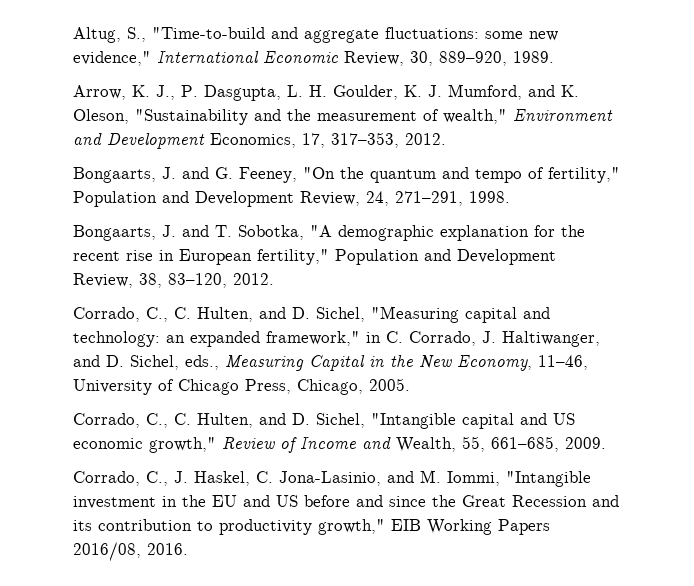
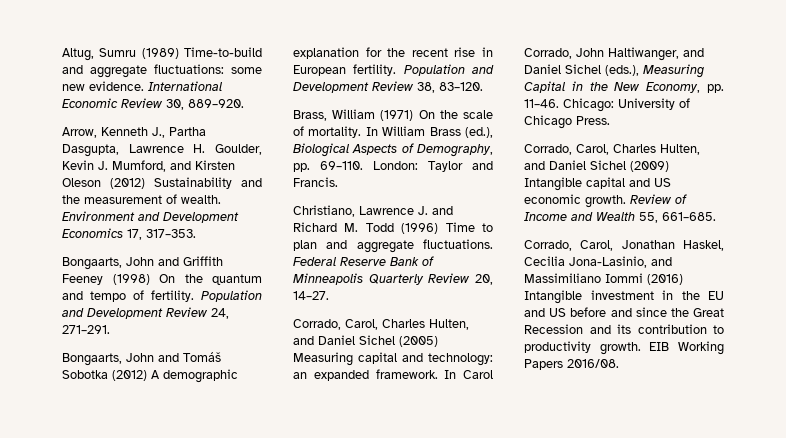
[127,27,265,42] S., "Time-to-build -> [99,47,262,59] Sumru (1989) Time-to-build
[73,51,151,66] evidence," -> [89,81,144,91] evidence.
[344,51,554,66] [73,85,303,101] Review, 30, 889–920, 1989. // Arrow, K. J., P. Dasgupta, L. -> [121,98,244,110] [62,127,206,138] [62,144,184,157] Review 30, 889–920. // Arrow, Kenneth J., Partha Dasgupta, Lawrence
[404,85,422,97] K. -> [62,160,94,170] Kevin
[561,85,579,97] [73,109,248,125] K. Oleson, "Sustainability -> [195,160,235,170] [62,177,232,189] Kirsten Oleson (2012) Sustainability
[443,109,507,124] wealth," -> [181,195,221,204] wealth.
[210,132,446,148] [73,167,335,183] Economics, 17, 317–353, 2012. // Bongaarts, J. and G. Feeney, "On -> [62,228,196,240] [62,256,223,270] [62,274,175,285] Economics 17, 317–353. // Bongaarts, John and Griffith Feeney (1998) On
[548,167,620,183] [73,191,510,207] [73,225,332,241] fertility," Population and Development Review, 24, 271–291, 1998. // Bongaarts, J. and T. Sobotka, "A -> [151,290,262,302] [62,307,229,319] [62,325,110,334] [62,352,221,366] [62,370,160,381] fertility. Population and Development Review 24, 271–291. // Bongaarts, John and Tomáš Sobotka (2012) A
[257,249,556,265] [73,273,274,288] [73,306,459,323] fertility," Population and Development Review, 38, 83–120, 2012. // Corrado, C., C. Hulten, and D. Sichel, "Measuring -> [353,64,494,76] [293,81,483,93] [293,109,493,121] [293,126,493,138] [293,143,493,157] [293,161,493,172] [293,177,338,187] [293,205,453,217] [293,222,493,234] [293,239,493,253] [293,256,434,266] [293,273,493,285] [293,291,329,300] [293,319,469,330] [293,335,438,347] [293,352,353,366] fertility. Population and Development Review 38, 83–120. // Brass, William (1971) On the scale of mortality. In William Brass (ed.), Biological Aspects of Demography, pp. 69–110. London: Taylor and Francis. // Christiano, Lawrence J. and Richard M. Todd (1996) Time to plan and aggregate fluctuations. Federal Reserve Bank of Minneapolis Quarterly Review 20, 14–27. // Corrado, Carol, Charles Hulten, and Daniel Sichel (2005) Measuring
[266,331,600,347] [73,355,219,370] framework," in C. Corrado, J. Haltiwanger, and D. Sichel, eds., -> [375,369,493,379] [524,47,704,61] [524,64,639,76] framework. In Carol Corrado, John Haltiwanger, and Daniel Sichel (eds.),
[538,355,588,370] [73,378,410,395] [73,413,456,429] 11–46, University of Chicago Press, Chicago, 2005. // Corrado, C., C. Hulten, and D. Sichel, "Intangible -> [707,84,724,93] [524,98,690,112] [524,115,610,129] [524,144,700,155] [524,160,669,172] [524,177,582,191] pp. 11–46. Chicago: University of Chicago Press. // Corrado, Carol, Charles Hulten, and Daniel Sichel (2009) Intangible
[149,437,216,453] growth," -> [585,195,626,208] growth.
[396,436,606,452] [73,470,591,487] Wealth, 55, 661–685, 2009. // Corrado, C., J. Haskel, C. Jona-Lasinio, and M. Iommi, "Intangible -> [596,212,716,223] [524,240,724,251] [524,256,672,268] [524,273,683,285] [524,290,582,304] Wealth 55, 661–685. // Corrado, Carol, Jonathan Haskel, Cecilia Jona-Lasinio, and Massimiliano Iommi (2016) Intangible
[318,519,385,535] growth," -> [599,342,641,355] growth.
[73,542,188,561] 2016/08, 2016. -> [567,359,619,368] 2016/08.

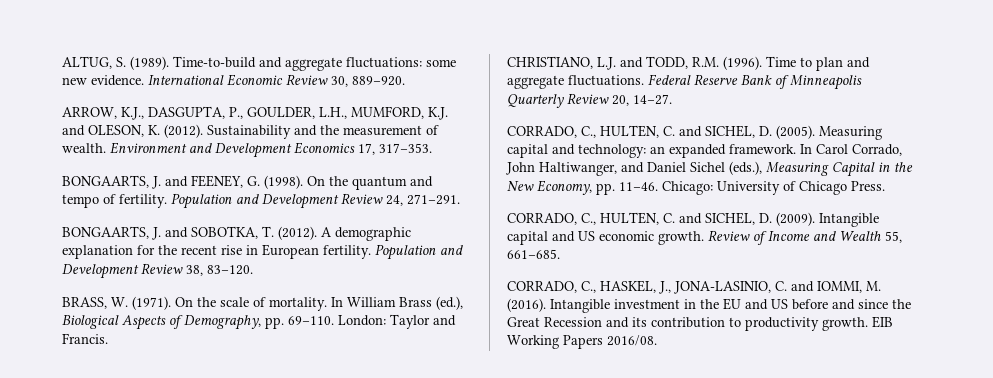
[62,48,179,61] Altug, Sumru (1989) -> [62,56,169,70] ALTUG, S. (1989).
[62,127,206,138] [62,144,262,157] [62,160,235,172] [62,178,145,189] Arrow, Kenneth J., Partha Dasgupta, Lawrence H. Goulder, Kevin J. Mumford, and Kirsten Oleson (2012) -> [62,106,448,120] [62,124,203,138] ARROW, K.J., DASGUPTA, P., GOULDER, L.H., MUMFORD, K.J. and OLESON, K. (2012).
[62,256,223,270] [62,274,150,285] Bongaarts, John and Griffith Feeney (1998) -> [62,175,303,189] BONGAARTS, J. and FEENEY, G. (1998).
[62,352,221,366] [62,370,147,381] Bongaarts, John and Tomáš Sobotka (2012) -> [62,226,317,240] BONGAARTS, J. and SOBOTKA, T. (2012).
[293,109,414,121] Brass, William (1971) -> [62,296,171,310] BRASS, W. (1971).
[293,205,453,217] [293,222,439,234] Christiano, Lawrence J. and Richard M. Todd (1996) -> [507,56,762,70] CHRISTIANO, L.J. and TODD, R.M. (1996).
[293,319,469,330] [293,335,438,347] Corrado, Carol, Charles Hulten, and Daniel Sichel (2005) -> [507,125,815,139] CORRADO, C., HULTEN, C. and SICHEL, D. (2005).
[524,144,700,155] [524,160,669,172] Corrado, Carol, Charles Hulten, and Daniel Sichel (2009) -> [507,212,815,226] CORRADO, C., HULTEN, C. and SICHEL, D. (2009).
[524,240,724,251] [524,256,672,268] [524,273,683,285] Corrado, Carol, Jonathan Haskel, Cecilia Jona-Lasinio, and Massimiliano Iommi (2016) -> [507,280,881,294] [507,298,546,312] CORRADO, C., HASKEL, J., JONA-LASINIO, C. and IOMMI, M. (2016).

